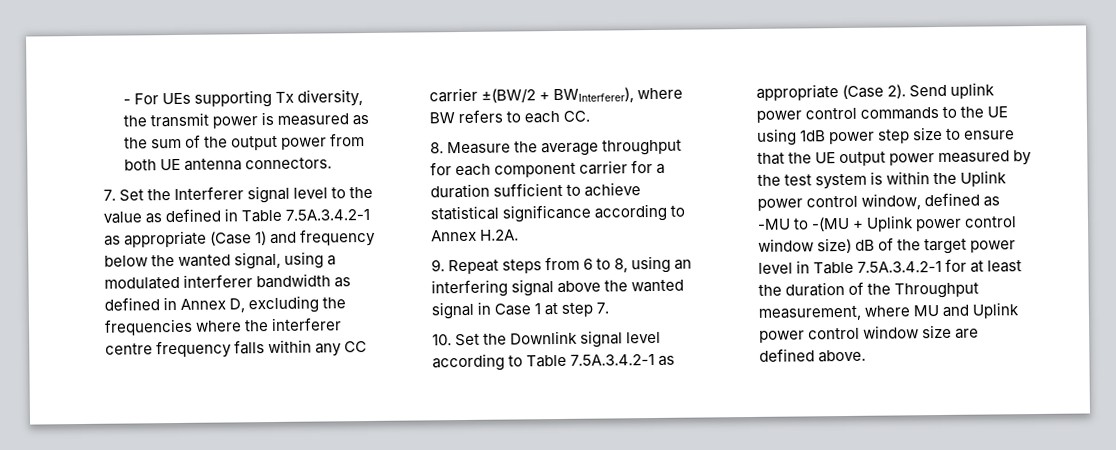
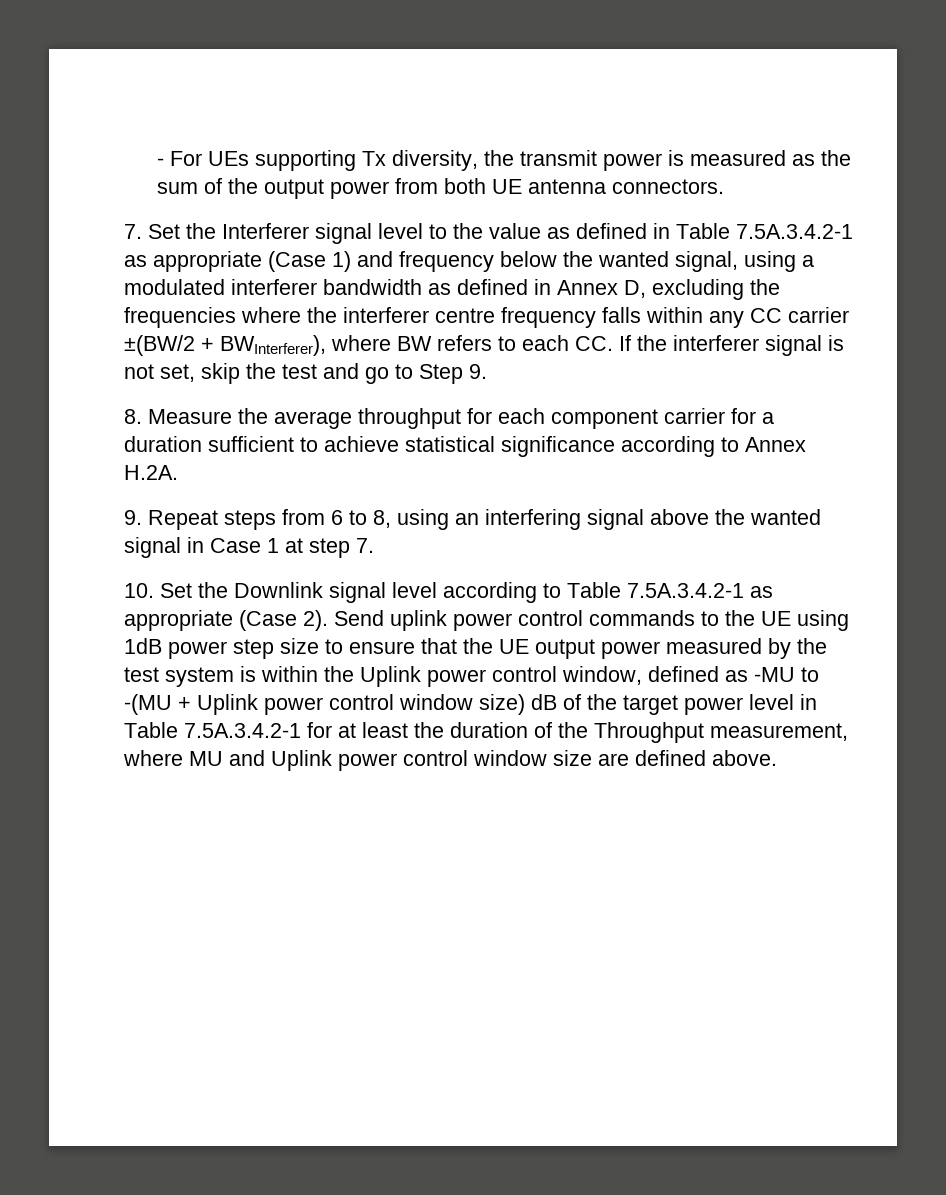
(590, 116) none -> [618,335,844,356] [123,363,487,384] If the interferer signal is not set, skip the test and go to Step 9.

